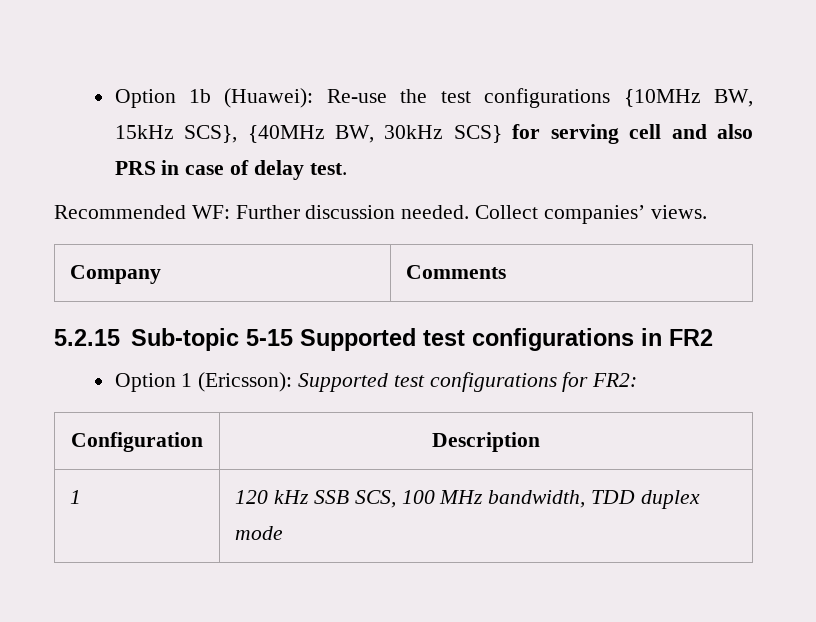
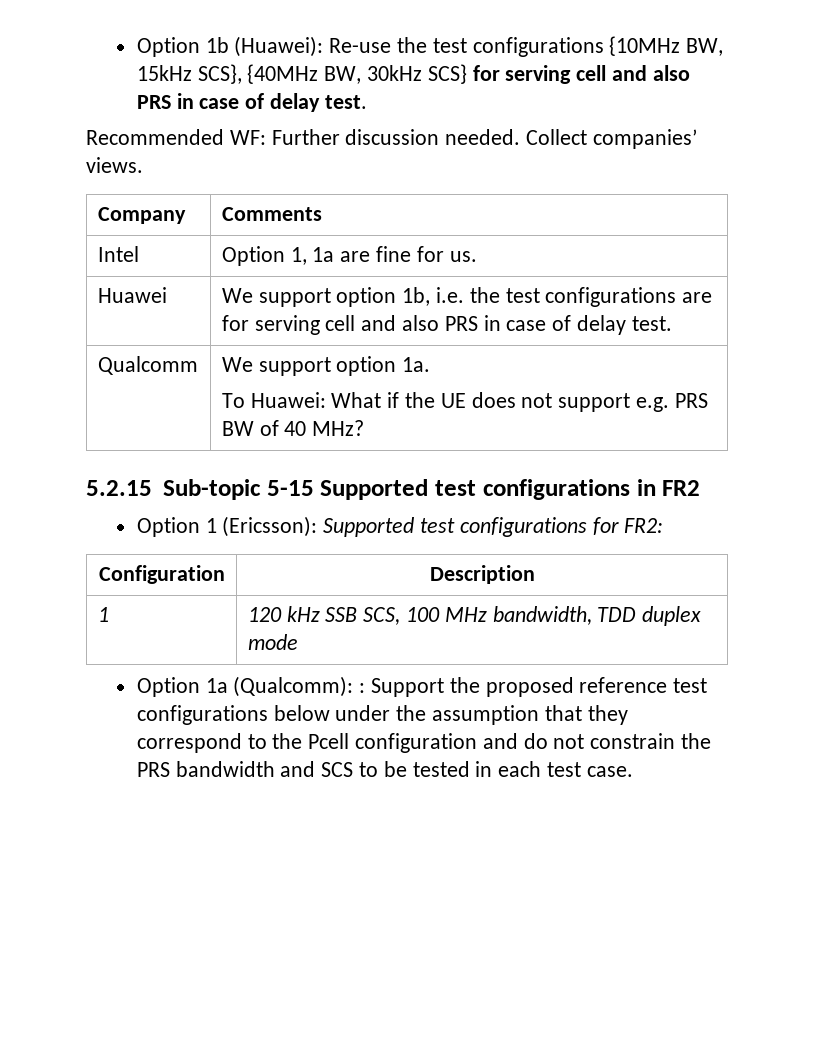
(507, 272) none -> [97,246,139,262] [221,246,477,266] [97,287,167,303] [221,287,713,307] [221,315,672,335] [97,356,198,375] [221,356,431,376] [221,392,708,412] [221,420,365,436] // Intel | Option 1, 1a are fine for us. // Huawei | We support option 1b, i.e. the test configurations are for serving cell and also PRS in case of delay test. // Qualcomm | We support option 1a. // To Huawei: What if the UE does not support e.g. PRS BW of 40 MHz?
(284, 533) none -> [136,676,708,697] [136,705,628,725] [136,733,712,753] [136,761,633,777] // Option 1a (Qualcomm): : Support the proposed reference test configurations below under the assumption that they correspond to the Pcell configuration and do not constrain the PRS bandwidth and SCS to be tested in each test case.

